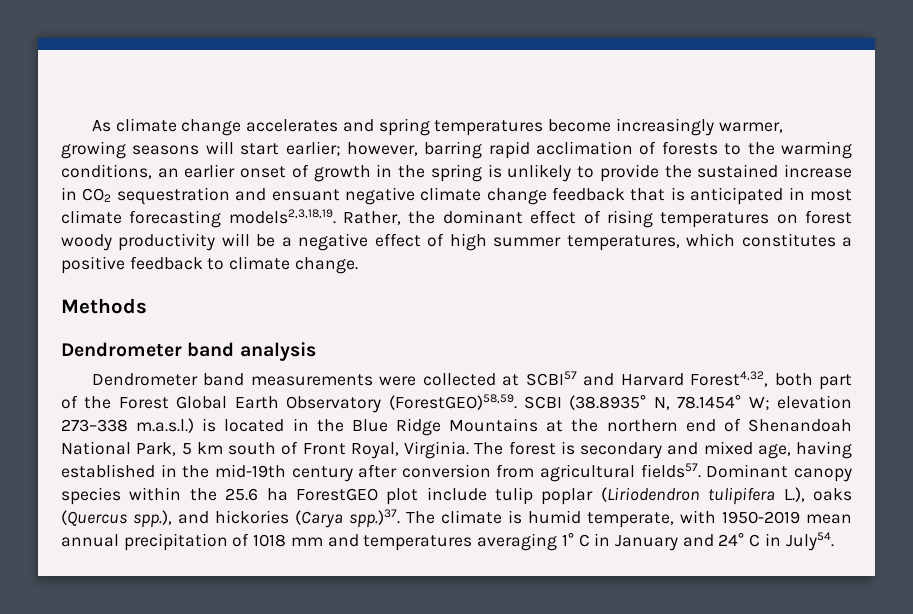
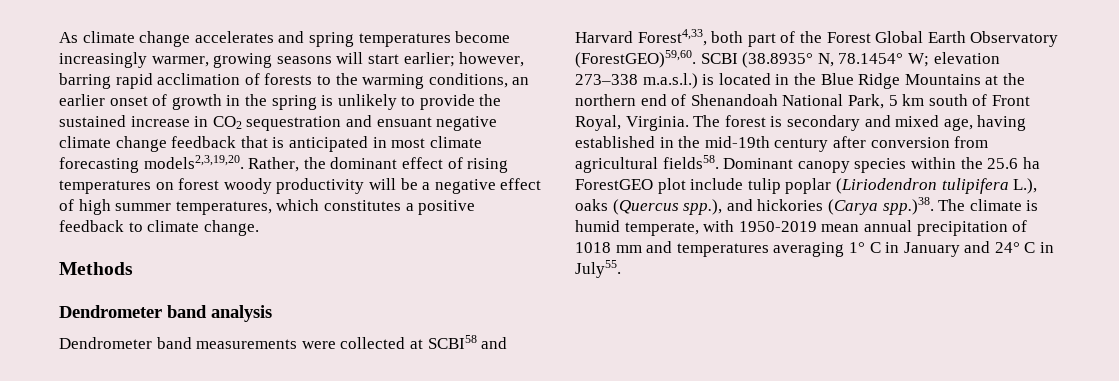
[228,209,336,224] models2,3,18,19. -> [143,155,244,169] models2,3,19,20.
[525,371,577,386] SCBI57 -> [427,335,477,349] SCBI58
[690,371,769,387] Forest4,32, -> [637,29,707,46] Forest4,33,
[388,394,517,410] (ForestGEO)58,59. -> [575,50,696,68] (ForestGEO)59,60.
[640,463,701,478] fields57. -> [662,155,719,169] fields58.
[349,509,400,528] spp.)37. -> [882,197,934,215] spp.)38.
[785,532,834,551] July54. -> [575,260,621,278] July55.

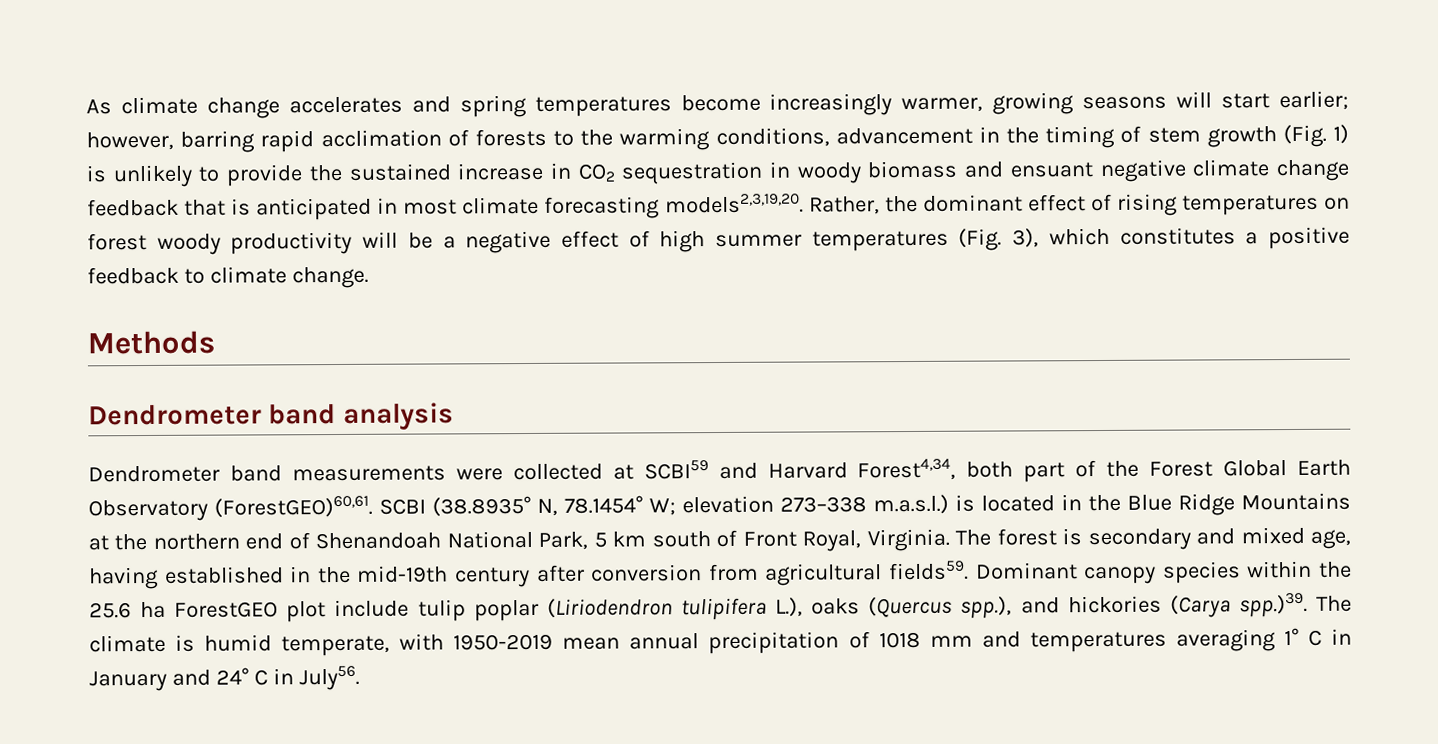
[512,77,530,85] [59,94,317,110] an earlier onset of growth in the spring -> [835,124,1350,149] advancement in the timing of stem growth (Fig. 1)
(342, 123) none -> [769,160,958,184] in woody biomass
[175,201,272,215] temperatures, -> [811,228,1040,252] temperatures (Fig. 3),
[427,335,477,349] SCBI58 -> [643,460,709,480] SCBI59
[637,29,707,46] Forest4,33, -> [857,458,957,481] Forest4,34,
[575,50,696,68] (ForestGEO)59,60. -> [214,495,373,518] (ForestGEO)60,61.
[662,155,719,169] fields58. -> [888,560,970,581] fields59.
[882,197,934,215] spp.)38. -> [1238,592,1308,618] spp.)39.
[575,260,621,278] July55. -> [298,665,360,691] July56.

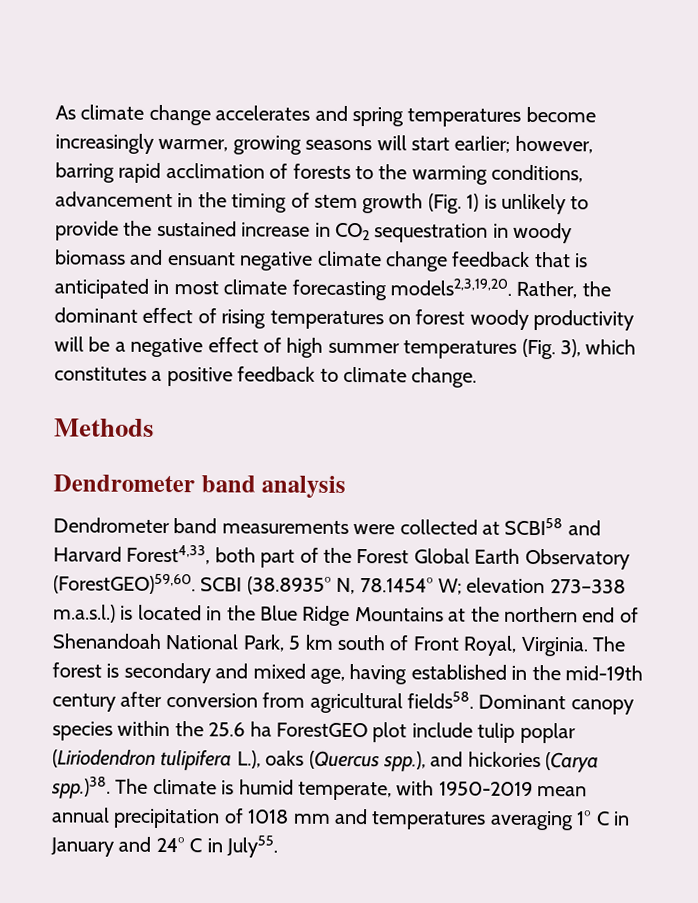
[643,460,709,480] SCBI59 -> [504,517,564,536] SCBI58
[857,458,957,481] Forest4,34, -> [126,544,211,565] Forest4,33,
[214,495,373,518] (ForestGEO)60,61. -> [53,573,196,595] (ForestGEO)59,60.
[888,560,970,581] fields59. -> [407,691,474,709] fields58.
[1238,592,1308,618] spp.)39. -> [51,776,111,799] spp.)38.
[298,665,360,691] July56. -> [226,835,278,858] July55.

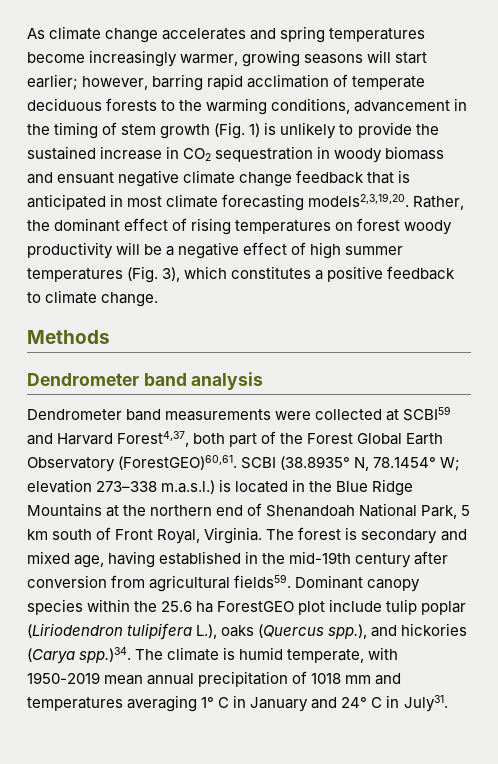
(289, 171) none -> [352,76,426,90] [27,98,102,111] temperate deciduous
[504,517,564,536] SCBI58 -> [403,406,452,421] SCBI59
[126,544,211,565] Forest4,33, -> [117,431,190,447] Forest4,37,
[53,573,196,595] (ForestGEO)59,60. -> [118,455,238,470] (ForestGEO)60,61.
[407,691,474,709] fields58. -> [234,574,292,588] fields59.
[51,776,111,799] spp.)38. -> [79,647,132,663] spp.)34.
[226,835,278,858] July55. -> [403,695,448,712] July31.

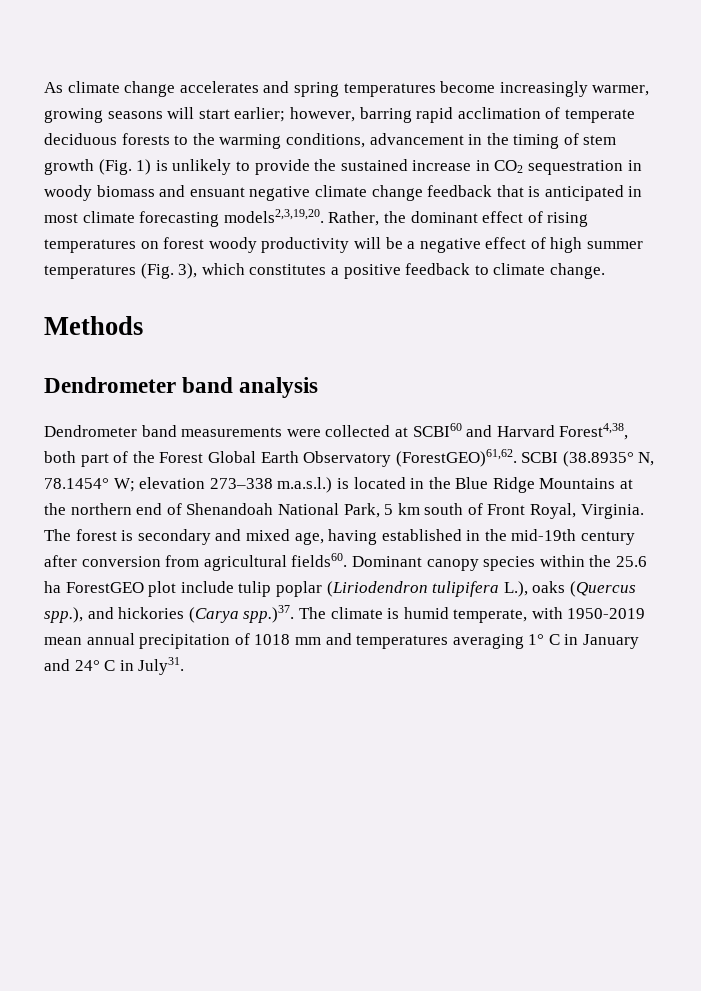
[403,406,452,421] SCBI59 -> [412,423,462,437] SCBI60
[117,431,190,447] Forest4,37, -> [559,423,629,440] Forest4,38,
[118,455,238,470] (ForestGEO)60,61. -> [395,449,517,467] (ForestGEO)61,62.
[234,574,292,588] fields59. -> [291,553,348,567] fields60.
[79,647,132,663] spp.)34. -> [243,605,295,623] spp.)37.

